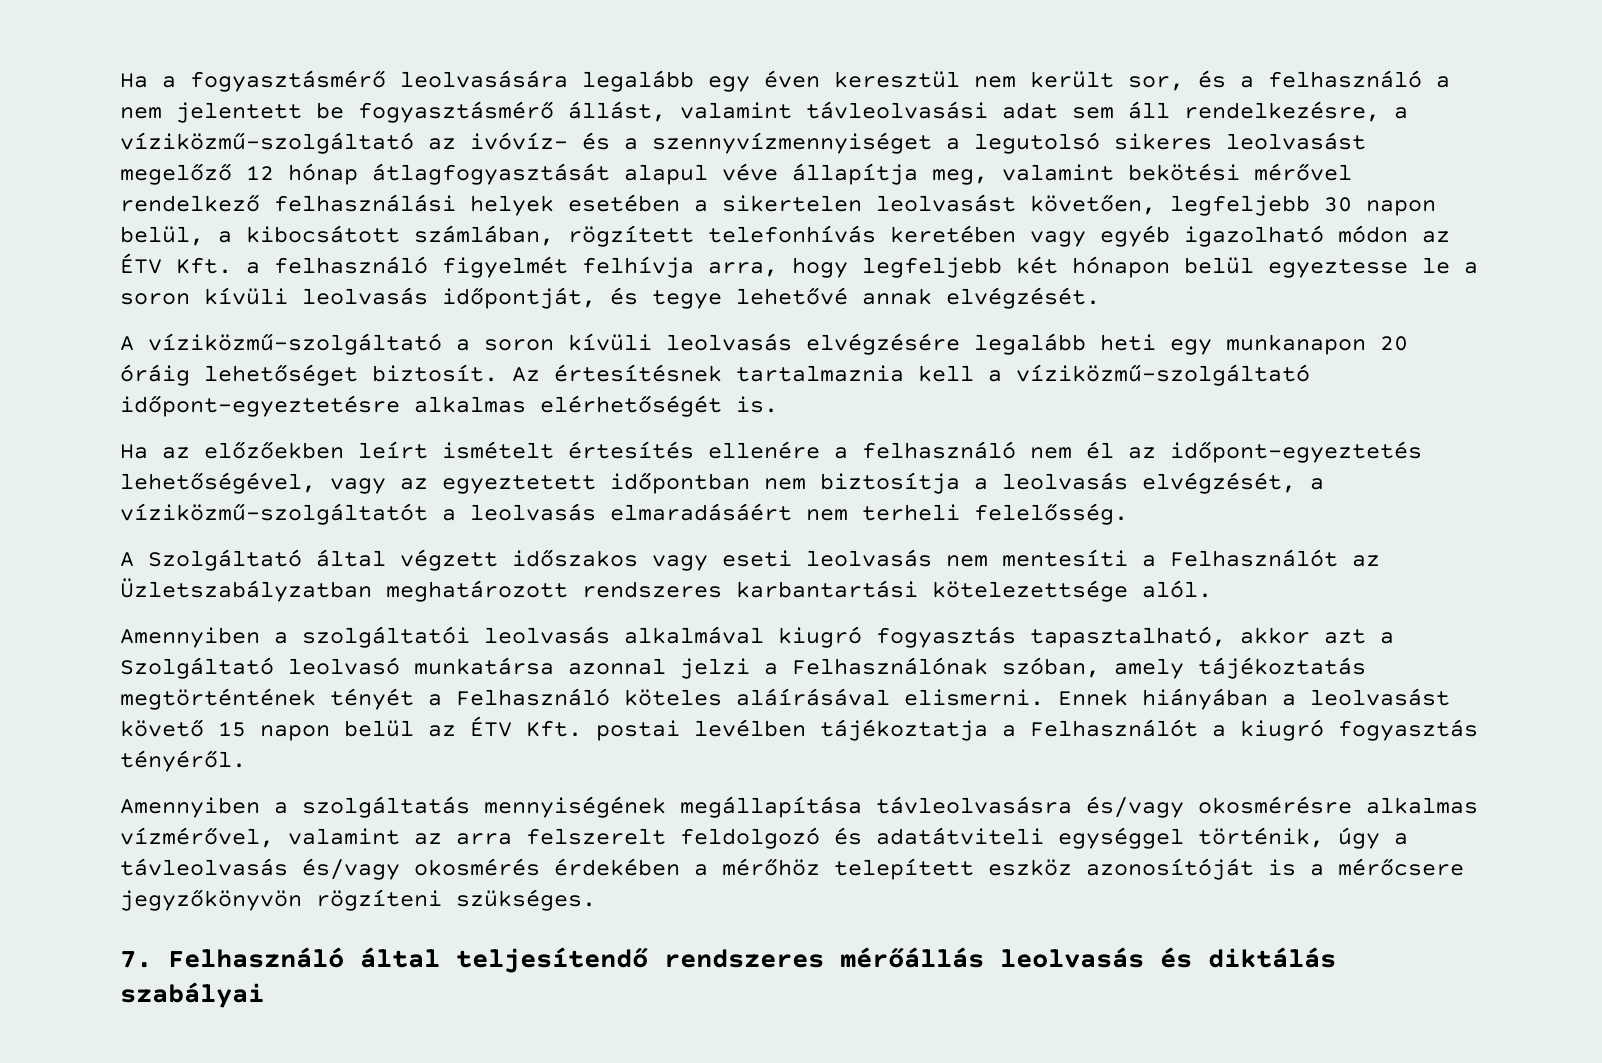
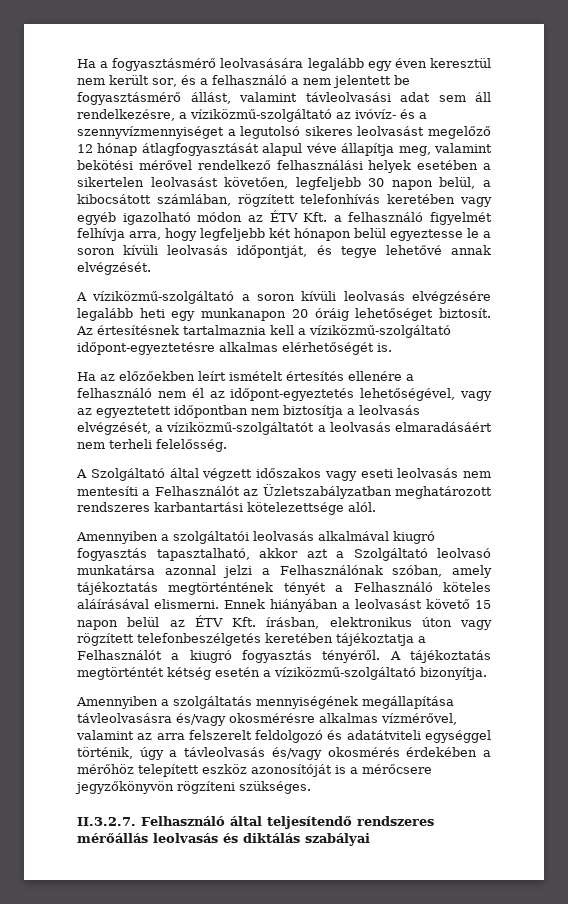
[596,719,806,741] postai levélben -> [266,617,492,630] [77,633,333,646] írásban, elektronikus úton vagy rögzített telefonbeszélgetés keretében
(246, 761) none -> [389,650,491,663] [77,667,487,680] A tájékoztatás megtörténtét kétség esetén a víziközmű-szolgáltató bizonyítja.
[120,951,152,968] 7. -> [77,817,136,826] II.3.2.7.

